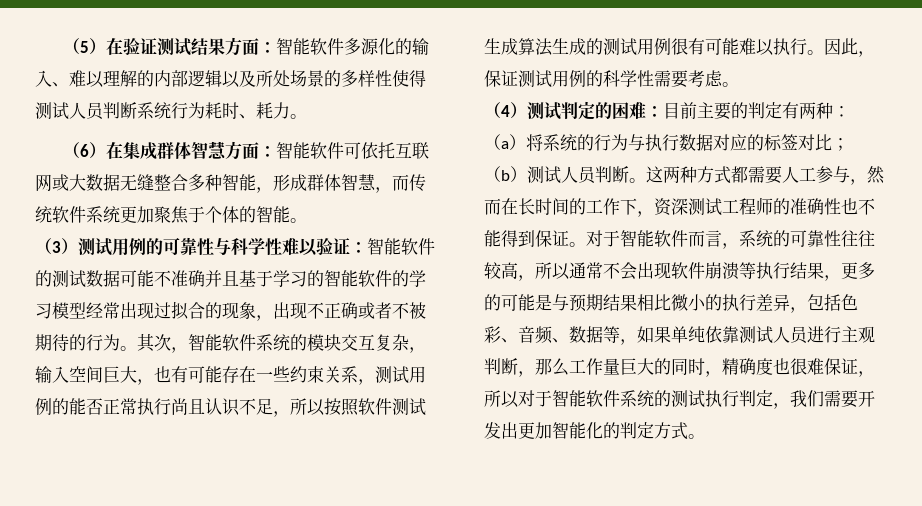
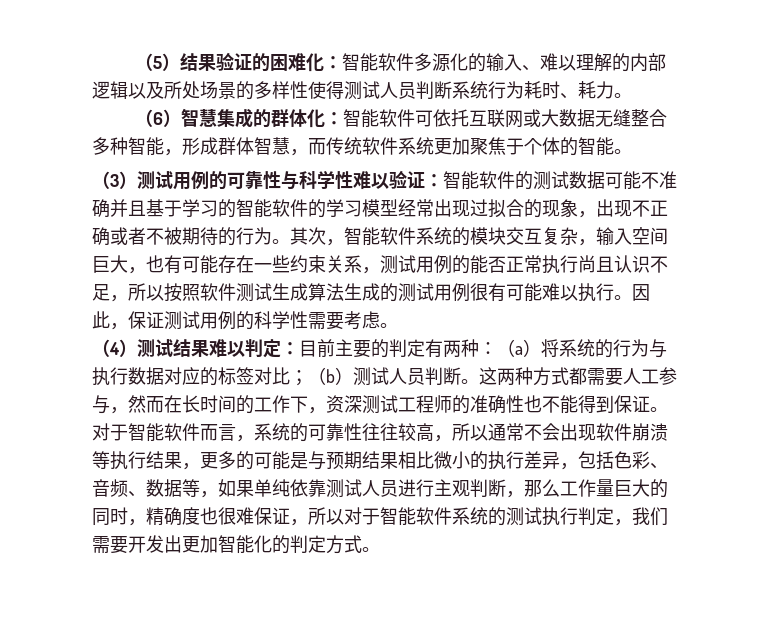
[105,37,259,56] 在验证测试结果方面 -> [179,52,324,72] 结果验证的困难化
[105,141,259,160] 在集成群体智慧方面 -> [180,108,325,128] 智慧集成的群体化
[561,101,646,120] 判定的困难 -> [173,339,281,358] 结果难以判定

